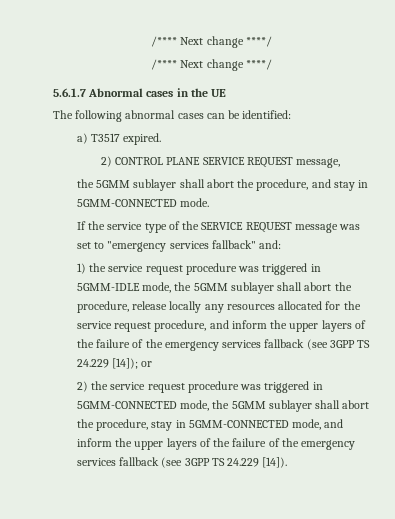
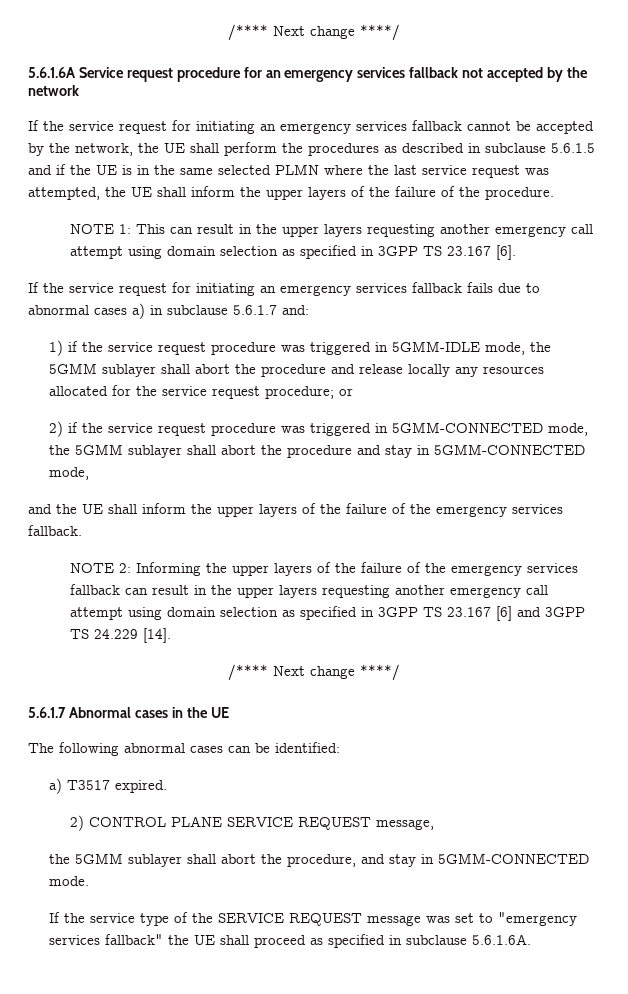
[151,36,272,48] /**** Next change ****/ -> [228,24,400,41] [28,67,588,82] [28,85,79,96] [28,120,594,134] [28,142,595,156] [28,164,549,178] [28,186,554,200] [69,224,593,237] [69,245,516,260] [28,282,540,296] [28,303,309,319] [48,340,551,356] [48,363,544,377] [48,385,353,399] [48,421,588,437] [48,444,585,458] [48,467,89,480] [28,503,563,517] [28,525,82,536] [69,562,578,576] [69,584,548,598] [69,606,585,621] [69,628,171,643] /**** Next change ****/ // 5.6.1.6A Service request procedure for an emergency services fallback not accepted by the network // If the service request for initiating an emergency services fallback cannot be accepted by the network, the UE shall perform the procedures as described in subclause 5.6.1.5 and if the UE is in the same selected PLMN where the last service request was attempted, the UE shall inform the upper layers of the failure of the procedure. // NOTE 1: This can result in the upper layers requesting another emergency call attempt using domain selection as specified in 3GPP TS 23.167 [6]. // If the service request for initiating an emergency services fallback fails due to abnormal cases a) in subclause 5.6.1.7 and: // 1) if the service request procedure was triggered in 5GMM-IDLE mode, the 5GMM sublayer shall abort the procedure and release locally any resources allocated for the service request procedure; or // 2) if the service request procedure was triggered in 5GMM-CONNECTED mode, the 5GMM sublayer shall abort the procedure and stay in 5GMM-CONNECTED mode, // and the UE shall inform the upper layers of the failure of the emergency services fallback. // NOTE 2: Informing the upper layers of the failure of the emergency services fallback can result in the upper layers requesting another emergency call attempt using domain selection as specified in 3GPP TS 23.167 [6] and 3GPP TS 24.229 [14].
[259,240,282,249] [76,263,321,275] [76,282,352,294] [76,301,361,313] [76,320,366,332] [76,339,371,351] [76,358,153,369] [76,381,323,393] [76,400,370,412] [76,419,344,431] [76,438,356,450] [76,457,288,468] and: // 1) the service request procedure was triggered in 5GMM-IDLE mode, the 5GMM sublayer shall abort the procedure, release locally any resources allocated for the service request procedure, and inform the upper layers of the failure of the emergency services fallback (see 3GPP TS 24.229 [14]); or // 2) the service request procedure was triggered in 5GMM-CONNECTED mode, the 5GMM sublayer shall abort the procedure, stay in 5GMM-CONNECTED mode, and inform the upper layers of the failure of the emergency services fallback (see 3GPP TS 24.229 [14]). -> [167,934,531,948] the UE shall proceed as specified in subclause 5.6.1.6A.

